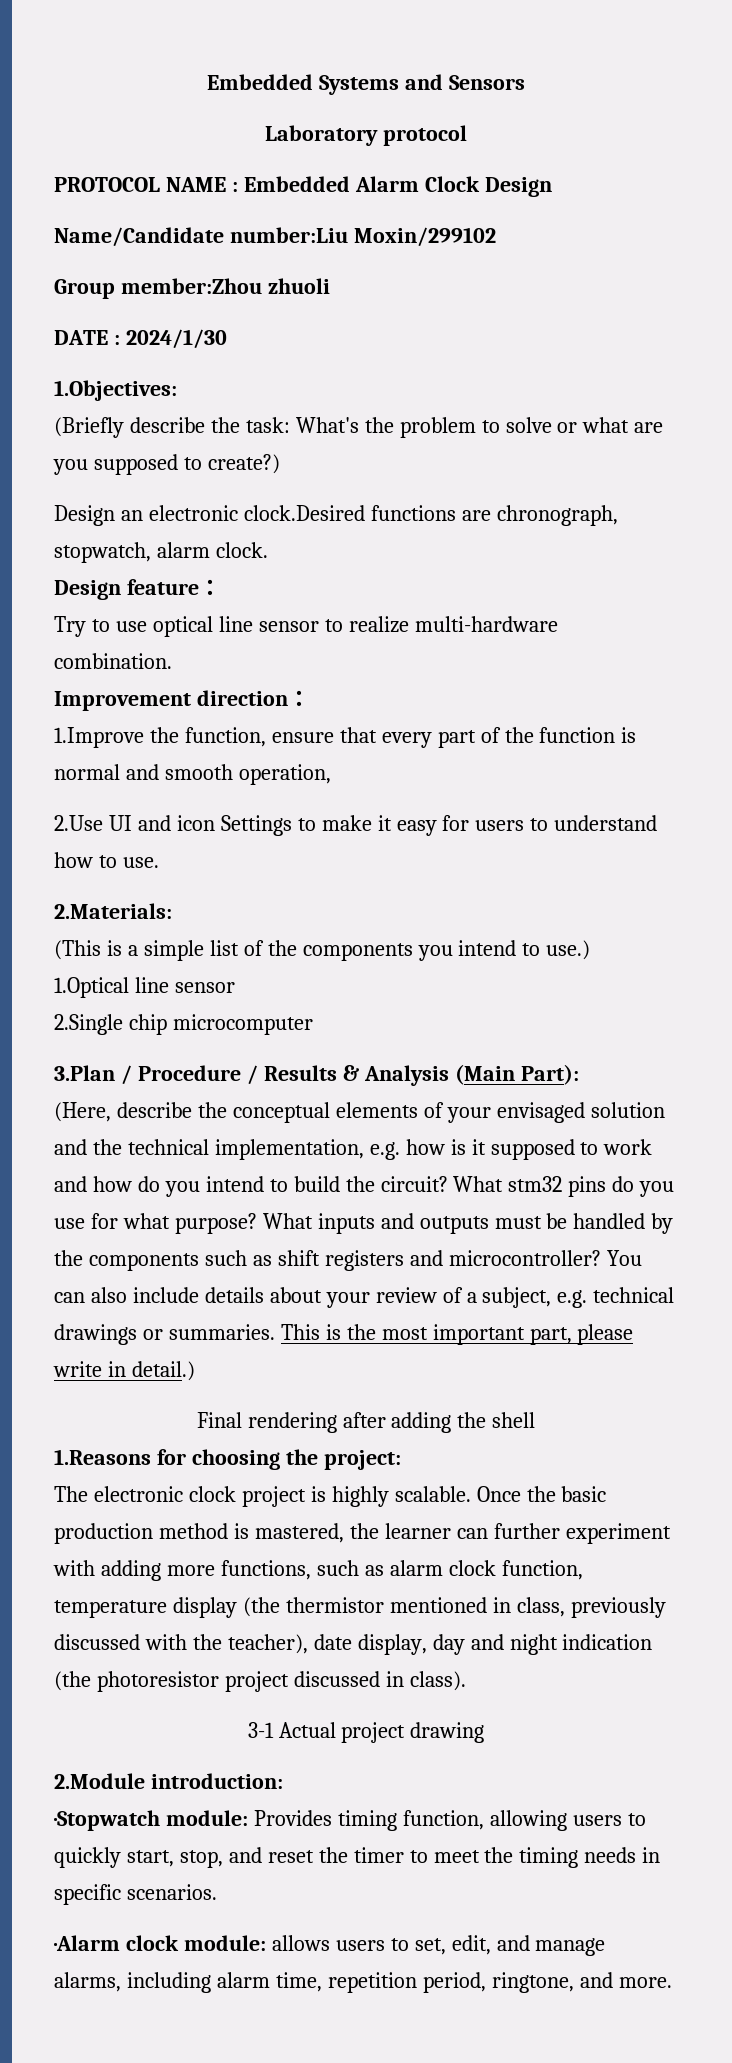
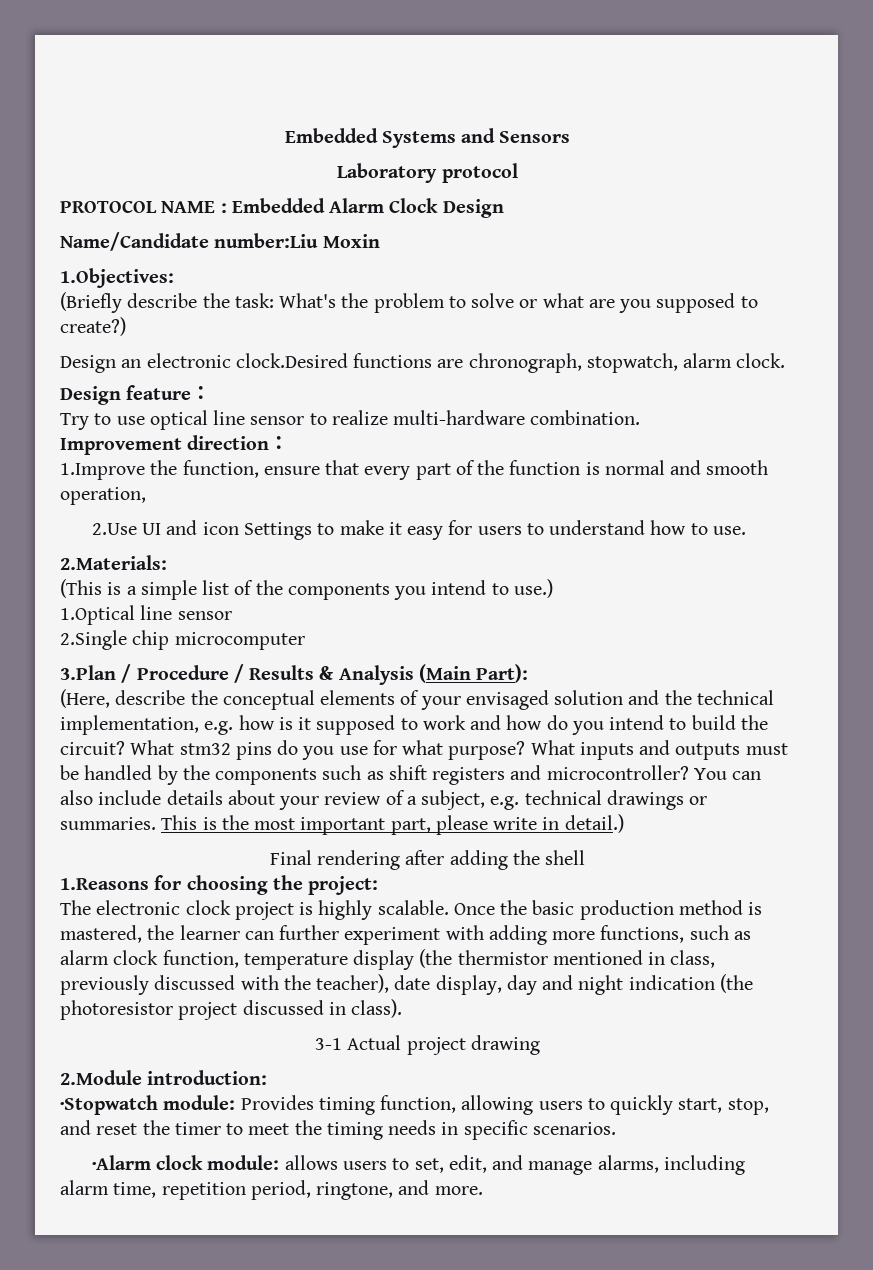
[353,227,496,247] [54,278,330,299] [54,329,227,349] Moxin/299102 // Group member:Zhou zhuoli // DATE : 2024/1/30 -> [322,234,380,248] Moxin

